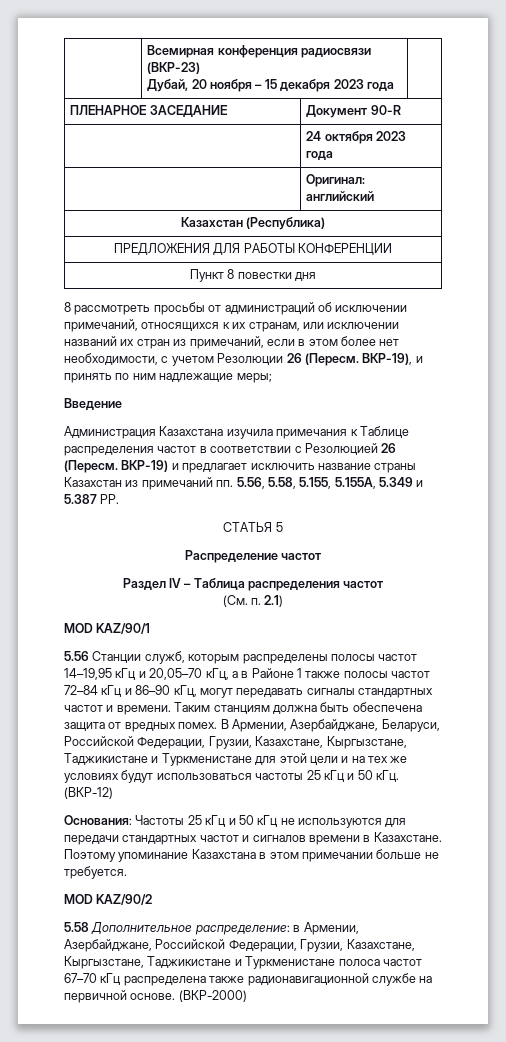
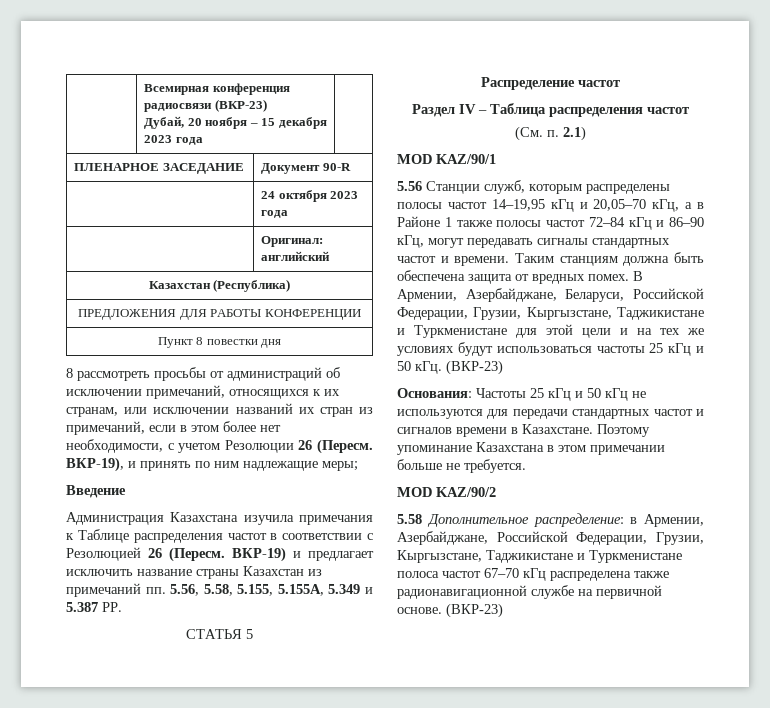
[255,736,324,748] Казахстане, -> (522, 313) none
[64,787,113,799] (ВКР-12) -> [446,360,503,375] (ВКР-23)
[346,939,415,951] Казахстане, -> (704, 538) none
[178,990,247,1002] (ВКР-2000) -> [446,603,503,618] (ВКР-23)

